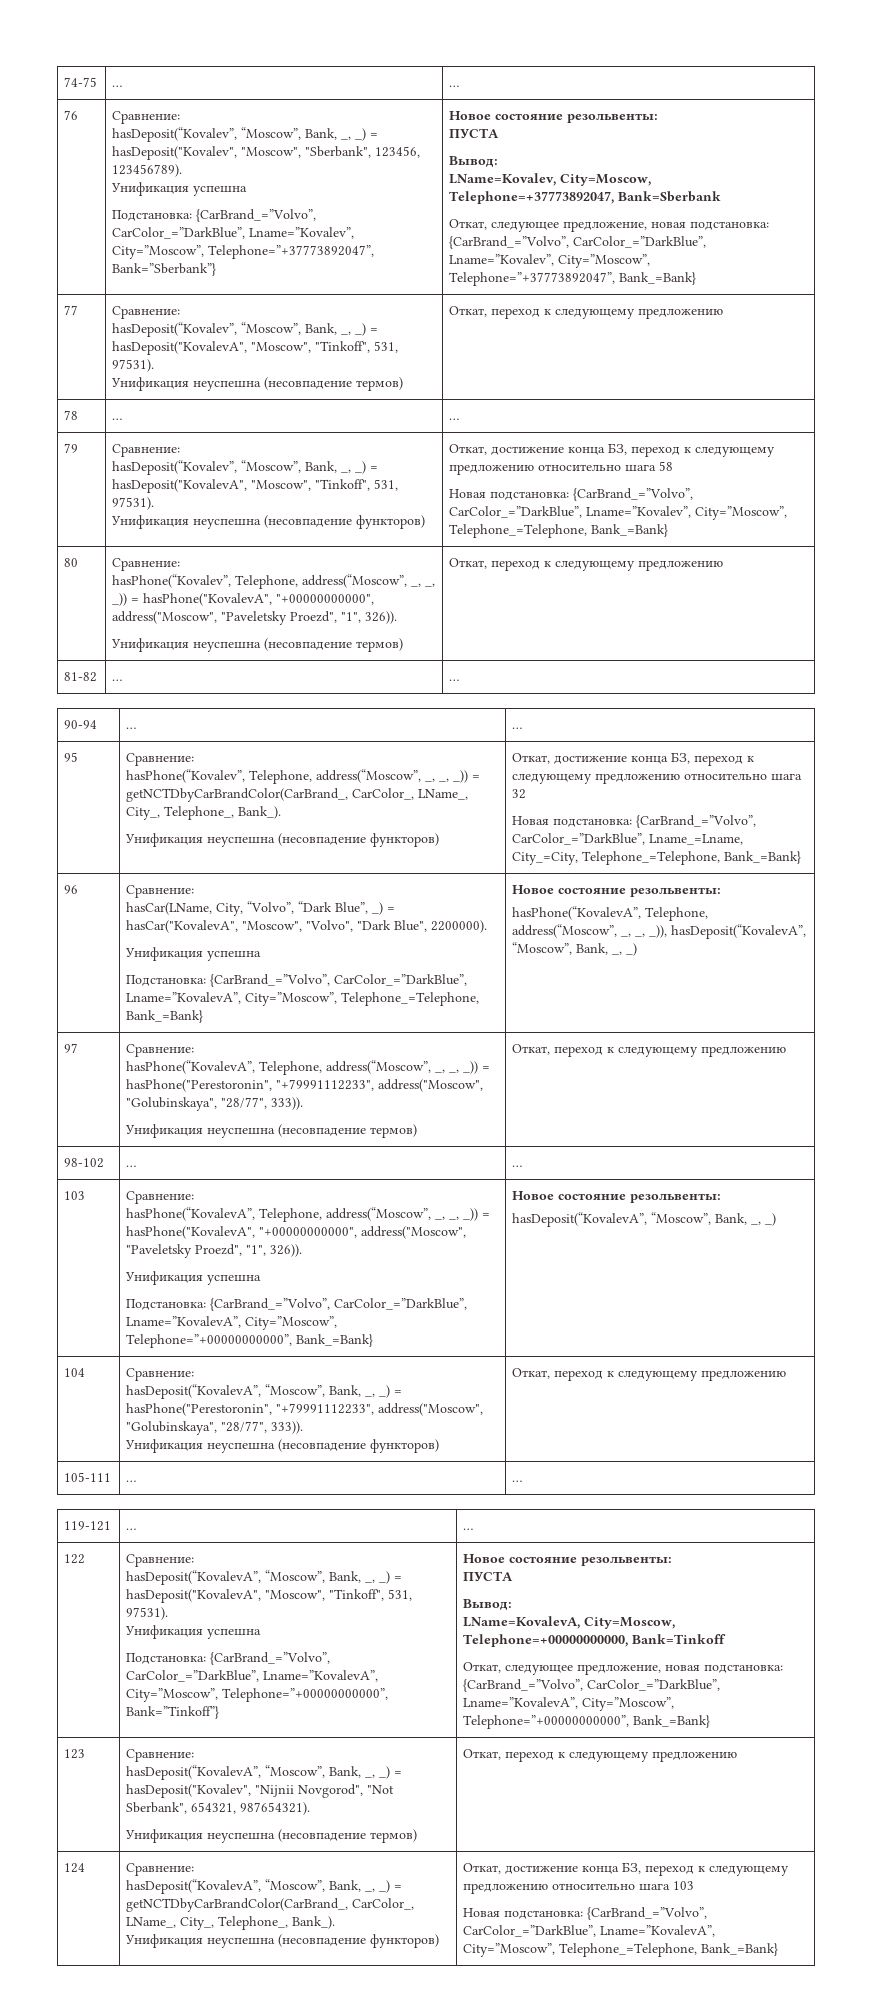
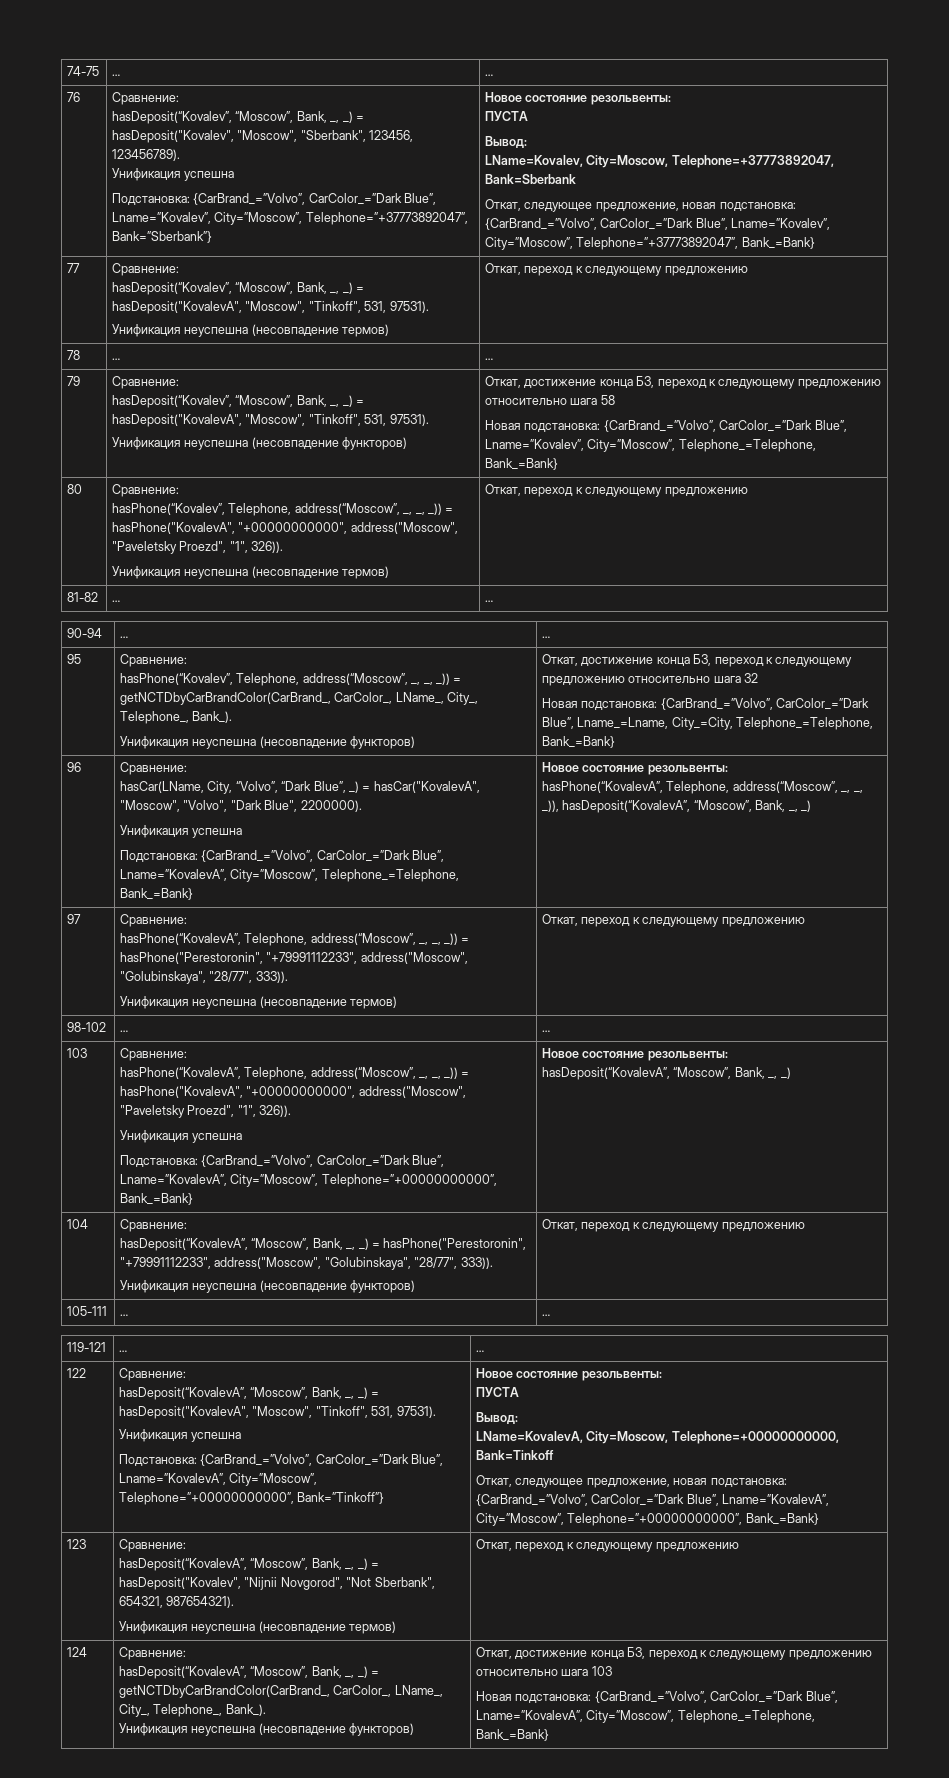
[112,227,246,239] CarColor_=”DarkBlue”, -> [308,193,437,205] CarColor_=”Dark Blue”,
[573,236,707,248] CarColor_=”DarkBlue”, -> [600,218,728,230] CarColor_=”Dark Blue”,
[449,506,583,518] CarColor_=”DarkBlue”, -> [719,420,847,432] CarColor_=”Dark Blue”,
[512,833,646,845] CarColor_=”DarkBlue”, -> [776,698,870,709] [542,717,575,729] CarColor_=”Dark Blue”,
[334,974,468,986] CarColor_=”DarkBlue”, -> [316,850,445,862] CarColor_=”Dark Blue”,
[334,1298,468,1310] CarColor_=”DarkBlue”, -> [316,1155,445,1167] CarColor_=”Dark Blue”,
[126,1670,260,1682] CarColor_=”DarkBlue”, -> [315,1454,444,1466] CarColor_=”Dark Blue”,
[587,1679,721,1691] CarColor_=”DarkBlue”, -> [591,1494,719,1506] CarColor_=”Dark Blue”,
[463,1925,597,1937] CarColor_=”DarkBlue”, -> [710,1691,838,1703] CarColor_=”Dark Blue”,

